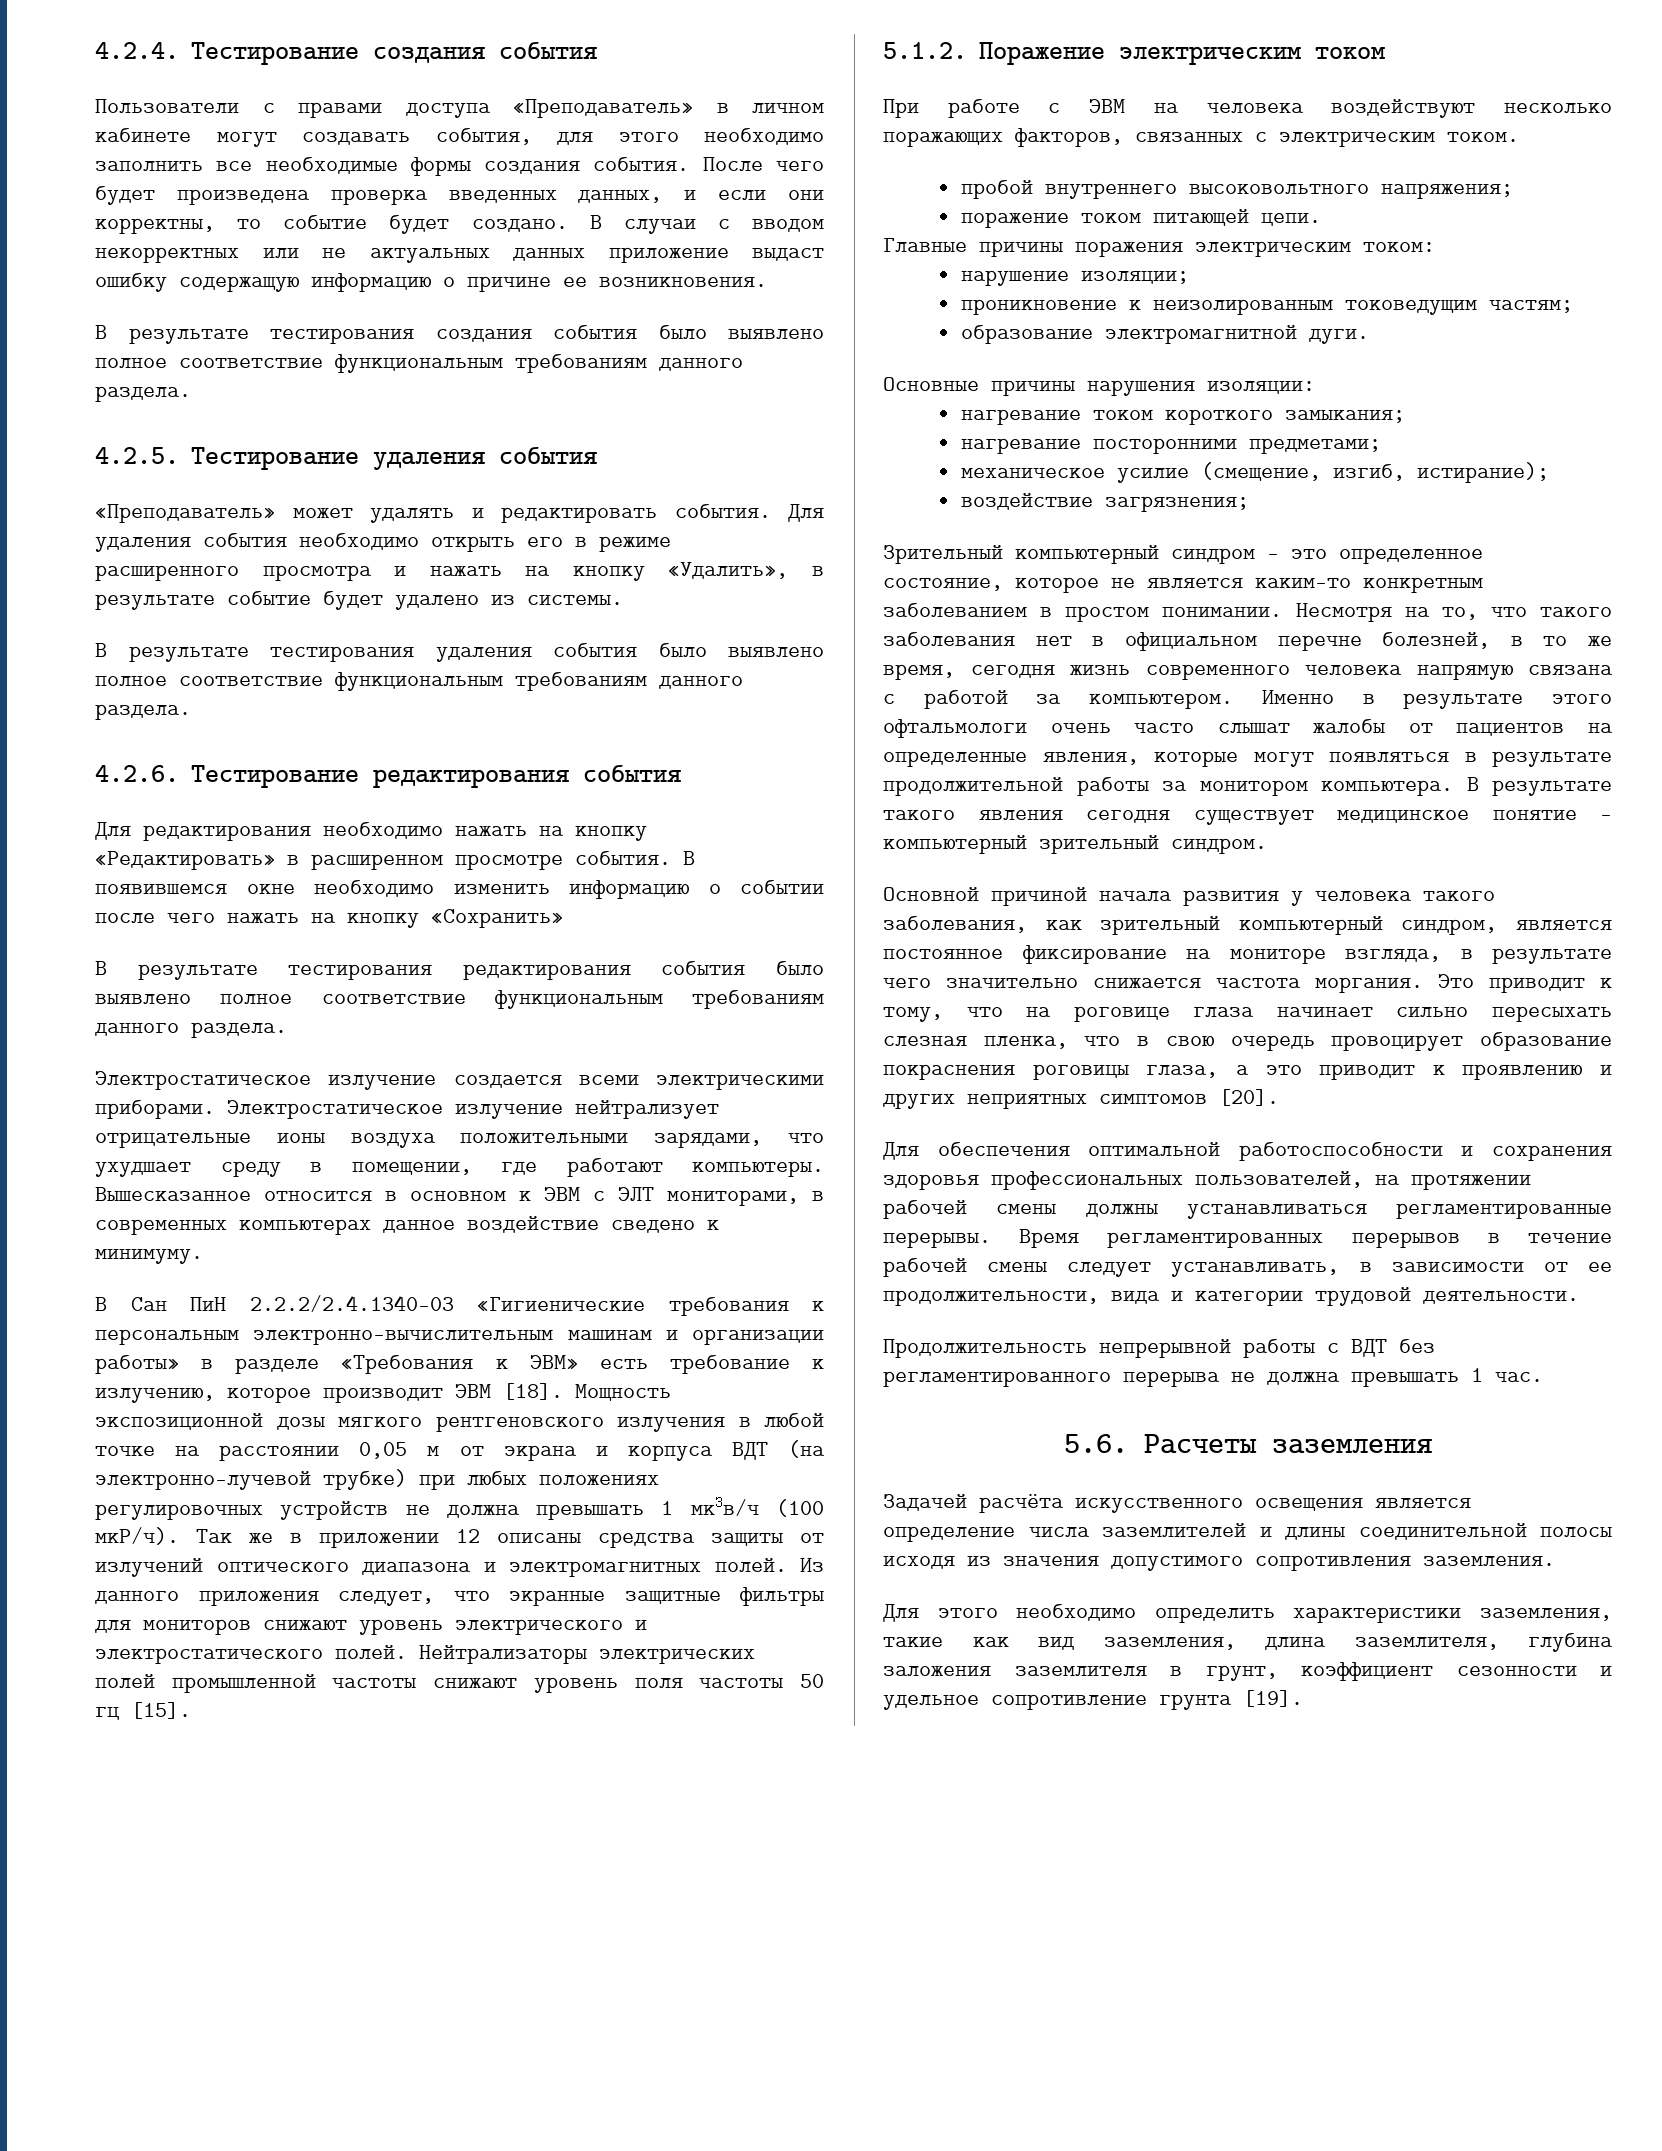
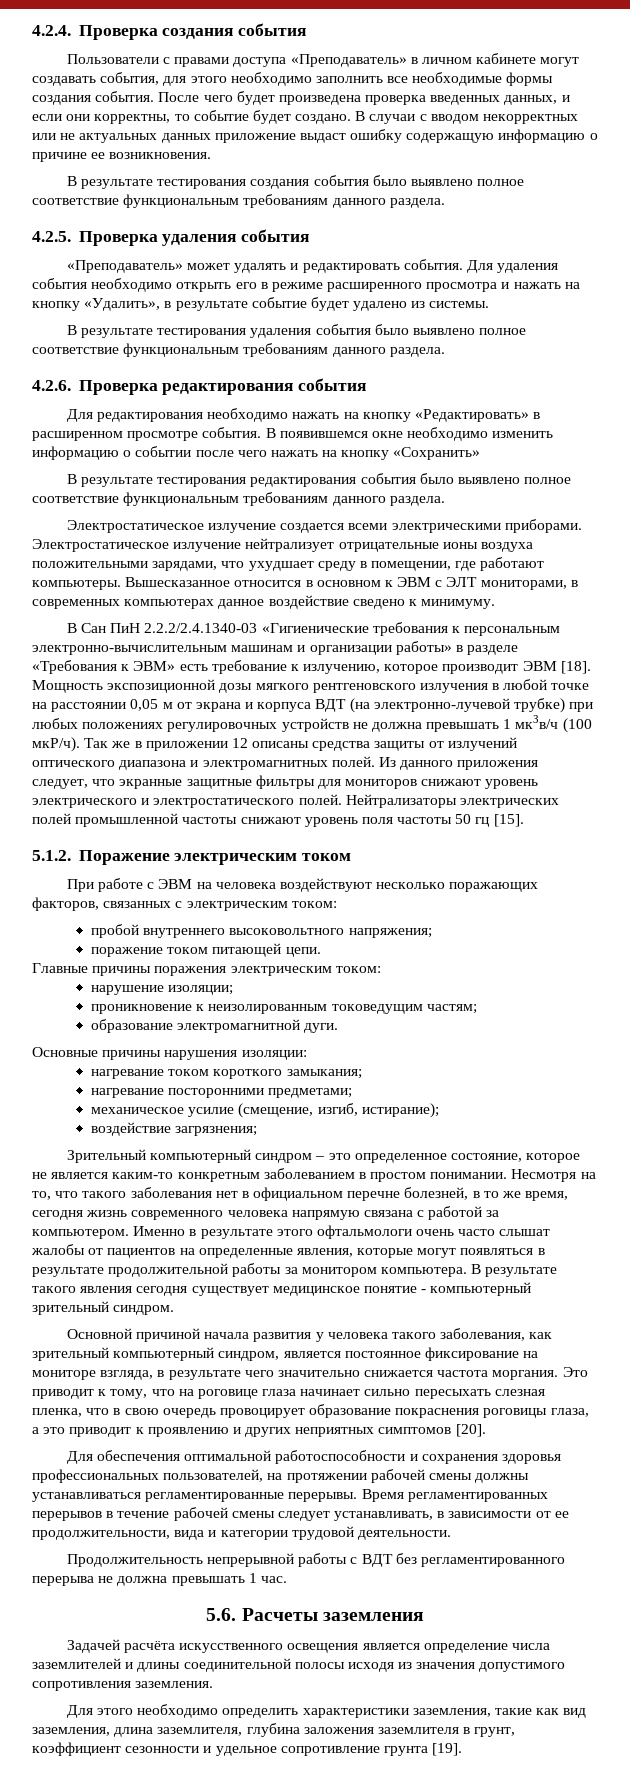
[190,42,359,65] Тестирование -> [78,25,158,40] Проверка
[190,447,359,470] Тестирование -> [78,231,158,246] Проверка
[190,765,359,788] Тестирование -> [78,380,158,395] Проверка
[1447,132,1519,142] током. -> [291,901,337,908] током:

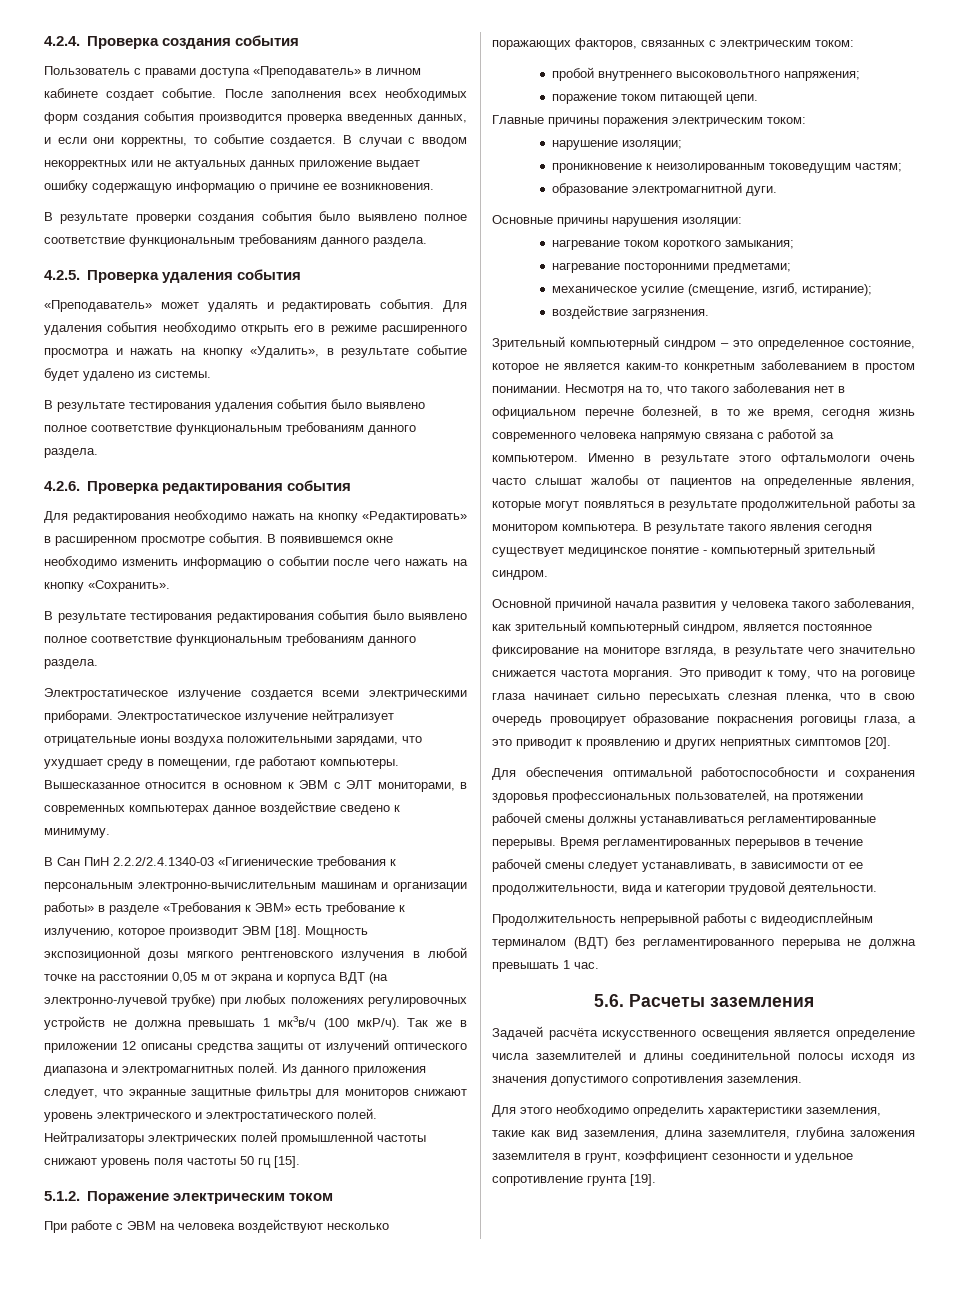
[66,54,159,64] Пользователи -> [44,66,130,75] Пользователь
[540,57,580,67] [32,72,554,86] [32,91,361,105] могут создавать события, для этого необходимо заполнить все необходимые формы создания события. После чего будет произведена -> [106,88,467,101] [44,111,282,124] создает событие. После заполнения всех необходимых форм создания события производится
[252,110,352,124] будет создано. -> [270,137,337,147] создается.
[299,133,346,143] выдаст -> [376,160,420,170] выдает
[157,179,247,189] тестирования -> [135,214,191,224] проверки
[393,447,481,460] «Сохранить» -> [88,580,170,592] «Сохранить».
[175,1126,258,1136] загрязнения; -> [631,309,709,319] загрязнения.
[361,1554,393,1567] ВДТ -> [761,912,873,926] [492,937,608,949] видеодисплейным терминалом (ВДТ)

